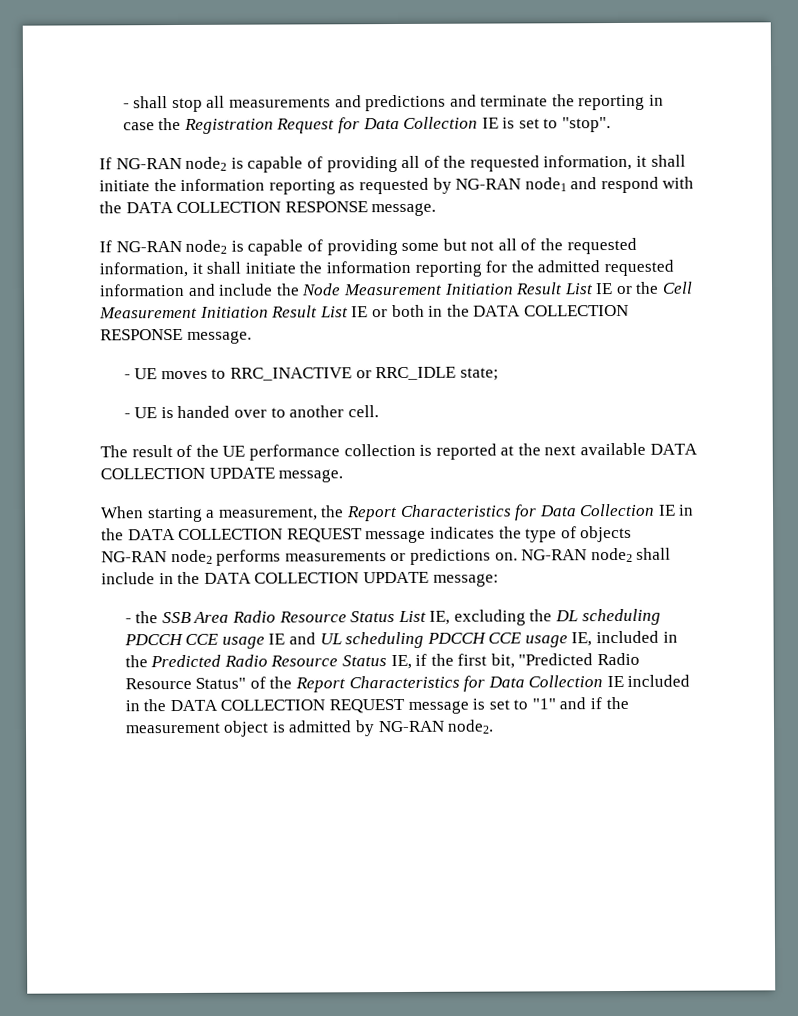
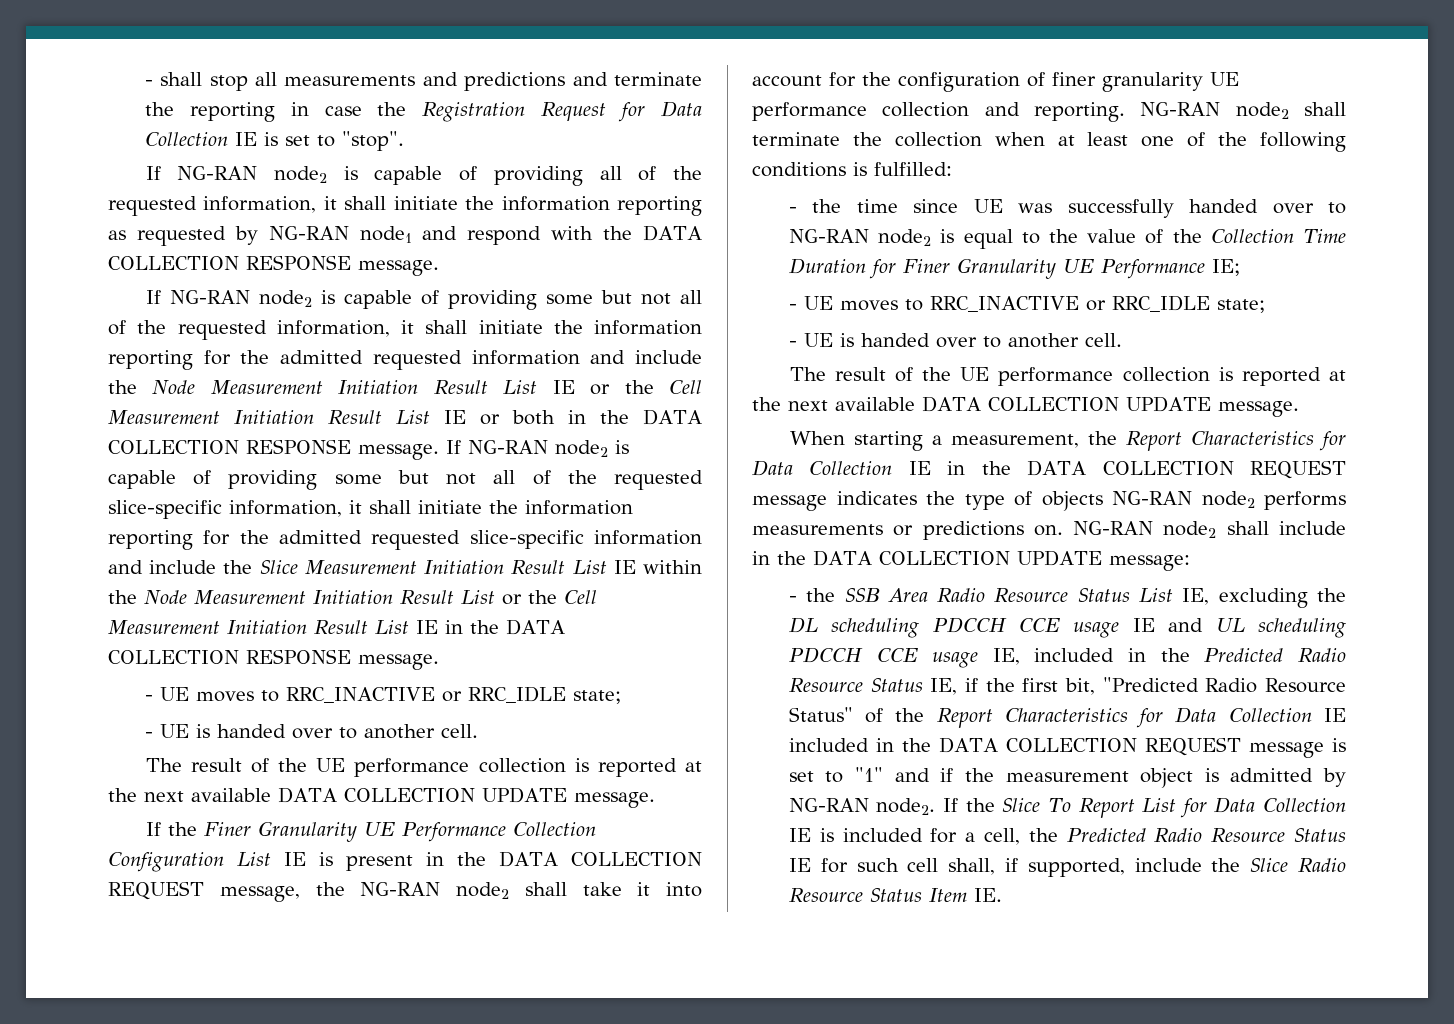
(252, 337) none -> [446,440,629,457] [108,470,703,490] [108,500,633,519] [108,530,702,550] [108,560,702,575] [108,590,597,605] [108,619,565,635] [108,649,439,670] [144,686,621,704] [144,724,478,739] [145,758,702,777] [108,787,655,808] [145,821,596,842] [108,851,702,872] [108,881,702,902] [752,72,1239,92] [752,102,1346,122] [752,132,1346,152] [752,162,952,177] [788,199,1346,218] [788,229,1346,249] [788,258,1240,279] If NG-RAN node2 is capable of providing some but not all of the requested slice-specific information, it shall initiate the information reporting for the admitted requested slice-specific information and include the Slice Measurement Initiation Result List IE within the Node Measurement Initiation Result List or the Cell Measurement Initiation Result List IE in the DATA COLLECTION RESPONSE message. // - UE moves to RRC_INACTIVE or RRC_IDLE state; // - UE is handed over to another cell. // The result of the UE performance collection is reported at the next available DATA COLLECTION UPDATE message. // If the Finer Granularity UE Performance Collection Configuration List IE is present in the DATA COLLECTION REQUEST message, the NG-RAN node2 shall take it into account for the configuration of finer granularity UE performance collection and reporting. NG-RAN node2 shall terminate the collection when at least one of the following conditions is fulfilled: // - the time since UE was successfully handed over to NG-RAN node2 is equal to the value of the Collection Time Duration for Finer Granularity UE Performance IE;
(495, 726) none -> [943,797,1346,818] [788,828,1346,845] [788,858,1346,877] [788,888,1002,903] If the Slice To Report List for Data Collection IE is included for a cell, the Predicted Radio Resource Status IE for such cell shall, if supported, include the Slice Radio Resource Status Item IE.

